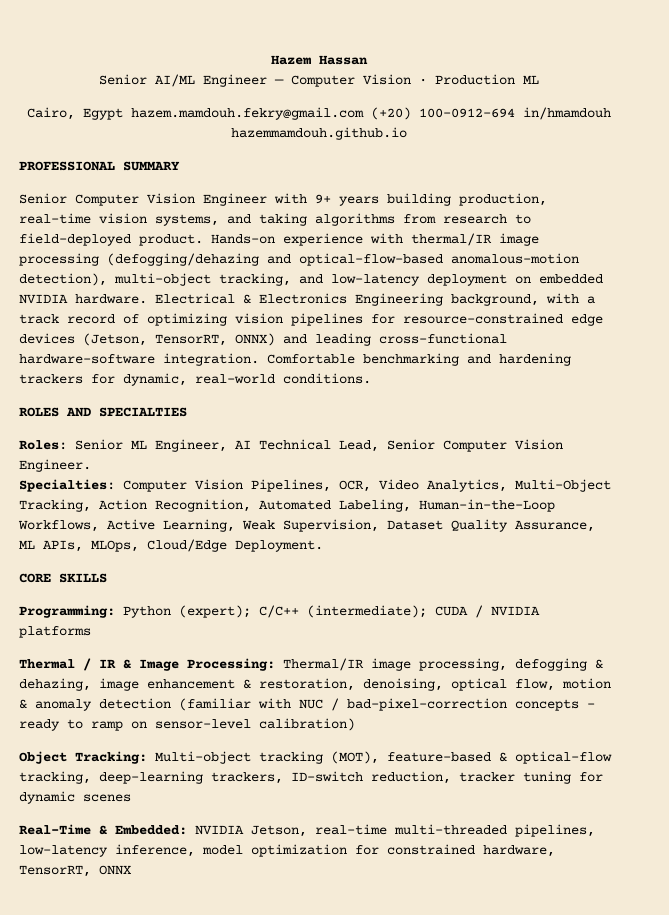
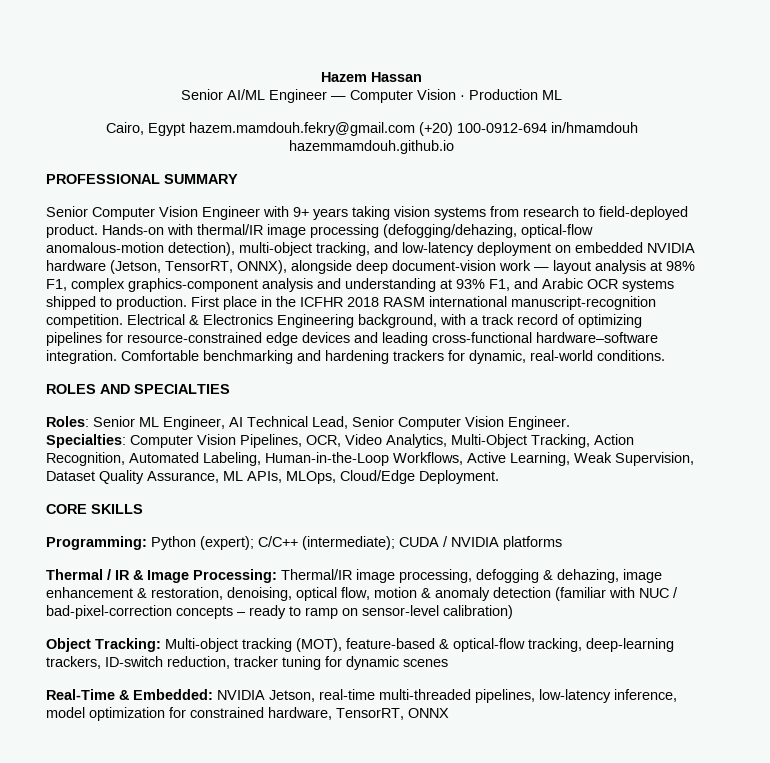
[387,193,547,206] [19,213,395,226] building production, real-time vision systems, and taking algorithms -> [352,206,486,220] taking vision systems
[283,233,363,246] experience -> (164, 229) none
[107,253,443,266] (defogging/dehazing and optical-flow-based -> [383,224,593,238] (defogging/dehazing, optical-flow
[75,294,147,304] hardware. -> [46,260,695,274] [46,278,674,292] [46,296,656,310] [46,314,123,328] hardware (Jetson, TensorRT, ONNX), alongside deep document-vision work — layout analysis at 98% F1, complex graphics-component analysis and understanding at 93% F1, and Arabic OCR systems shipped to production. First place in the ICFHR 2018 RASM international manuscript-recognition competition.
[235,313,283,324] vision -> (642, 321) none
[83,333,275,346] (Jetson, TensorRT, ONNX) -> (350, 337) none

